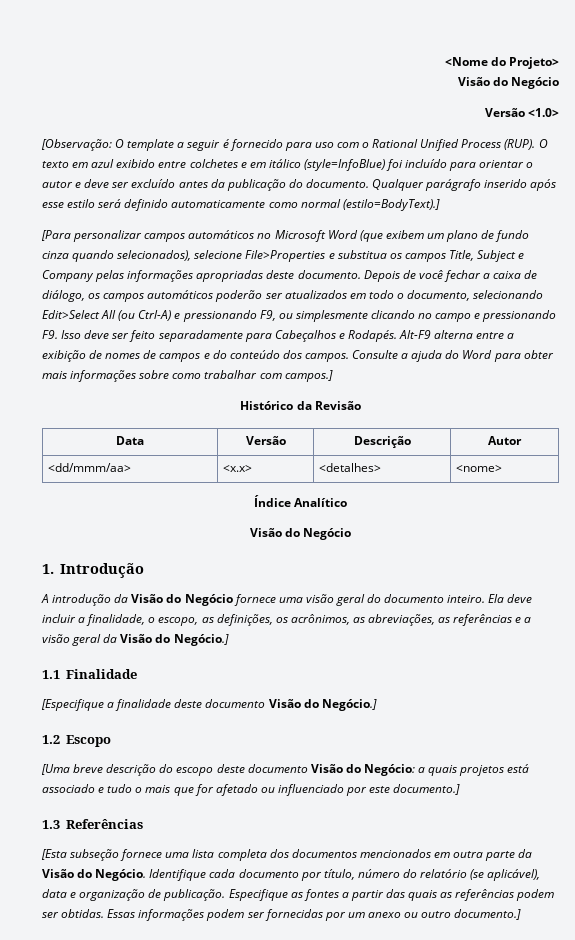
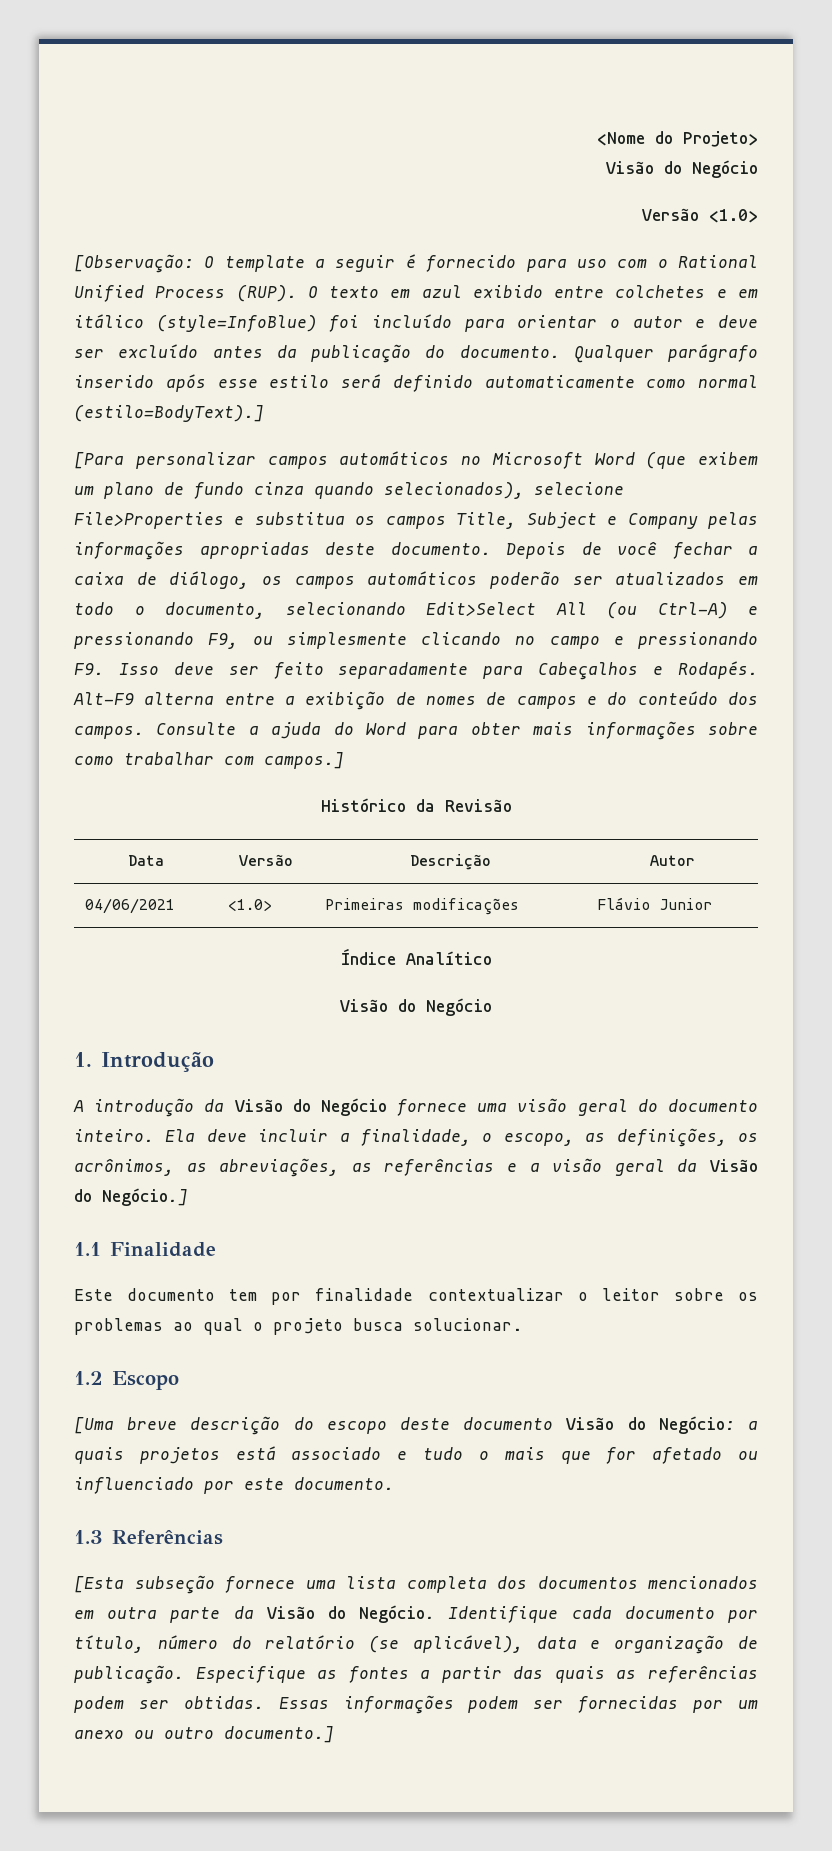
[47,463,131,472] [222,465,252,472] [318,463,381,472] [455,465,502,472] <dd/mmm/aa> | <x.x> | <detalhes> | <nome> -> [84,898,175,914] [227,899,272,911] [324,898,519,915] [596,897,712,910] 04/06/2021 | <1.0> | Primeiras modificações | Flávio Junior
[41,699,377,711] [Especifique a finalidade deste documento Visão do Negócio.] -> [74,1288,758,1305] [74,1318,522,1335] Este documento tem por finalidade contextualizar o leitor sobre os problemas ao qual o projeto busca solucionar.
[393,784,461,795] documento.] -> [294,1477,394,1490] documento.

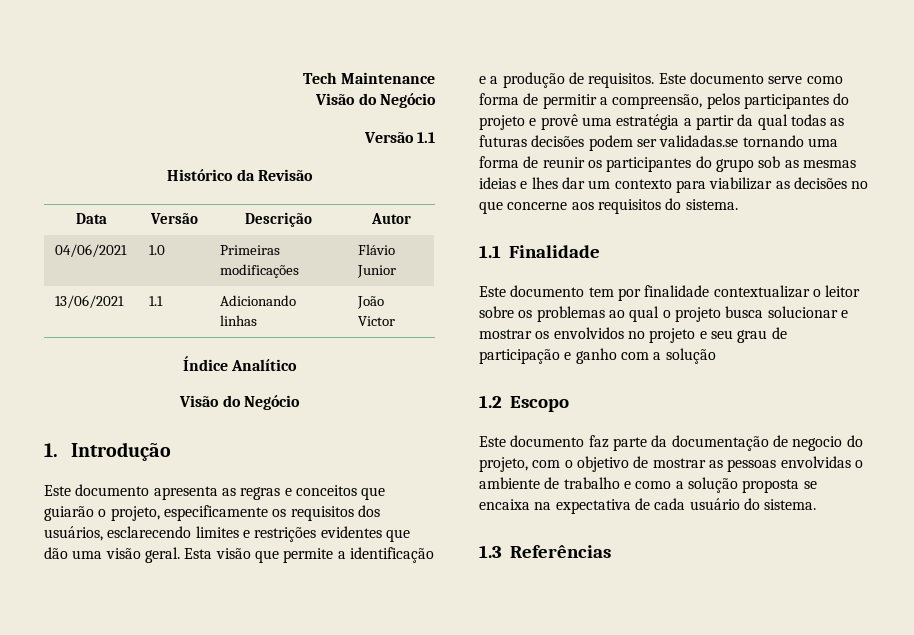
[597,131,758,147] <Nome do Projeto> -> [302,72,435,84] Tech Maintenance
[709,209,758,223] [74,254,759,273] [74,285,758,302] [74,314,758,332] [74,344,758,363] [74,374,758,392] [74,405,264,422] [74,451,758,469] [74,482,624,499] [74,512,759,529] [74,541,758,560] [74,571,758,589] [74,602,758,619] [74,632,758,649] [74,661,759,680] [73,691,759,710] [74,721,758,740] [74,752,344,769] <1.0> // [Observação: O template a seguir é fornecido para uso com o Rational Unified Process (RUP). O texto em azul exibido entre colchetes e em itálico (style=InfoBlue) foi incluído para orientar o autor e deve ser excluído antes da publicação do documento. Qualquer parágrafo inserido após esse estilo será definido automaticamente como normal (estilo=BodyText).] // [Para personalizar campos automáticos no Microsoft Word (que exibem um plano de fundo cinza quando selecionados), selecione File>Properties e substitua os campos Title, Subject e Company pelas informações apropriadas deste documento. Depois de você fechar a caixa de diálogo, os campos automáticos poderão ser atualizados em todo o documento, selecionando Edit>Select All (ou Ctrl-A) e pressionando F9, ou simplesmente clicando no campo e pressionando F9. Isso deve ser feito separadamente para Cabeçalhos e Rodapés. Alt-F9 alterna entre a exibição de nomes de campos e do conteúdo dos campos. Consulte a ajuda do Word para obter mais informações sobre como trabalhar com campos.] -> [417,132,435,143] 1.1
[227,899,272,911] <1.0> -> [149,245,166,255] 1.0
(712, 904) none -> [55,295,125,308] [149,296,164,306] [220,295,297,306] [220,315,258,326] [357,296,385,309] [358,316,396,326] // 13/06/2021 | 1.1 | Adicionando linhas | João Victor
[73,1098,758,1117] [74,1128,758,1147] [74,1158,759,1177] [74,1188,188,1206] A introdução da Visão do Negócio fornece uma visão geral do documento inteiro. Ela deve incluir a finalidade, o escopo, as definições, os acrônimos, as abreviações, as referências e a visão geral da Visão do Negócio.] -> [44,484,386,500] [44,505,380,521] [44,526,410,542] [44,547,434,563] [479,72,843,88] [479,93,850,109] [479,114,845,130] [479,135,838,151] [479,156,856,172] [479,177,869,193] [479,198,738,214] Este documento apresenta as regras e conceitos que guiarão o projeto, especificamente os requisitos dos usuários, esclarecendo limites e restrições evidentes que dão uma visão geral. Esta visão que permite a identificação e a produção de requisitos. Este documento serve como forma de permitir a compreensão, pelos participantes do projeto e provê uma estratégia a partir da qual todas as futuras decisões podem ser validadas.se tornando uma forma de reunir os participantes do grupo sob as mesmas ideias e lhes dar um contexto para viabilizar as decisões no que concerne aos requisitos do sistema.
[413,1318,522,1331] [74,1371,179,1390] [74,1416,758,1435] [74,1446,759,1464] [74,1477,394,1494] [74,1530,223,1545] [74,1575,758,1594] [74,1605,758,1623] [74,1635,759,1654] [74,1665,758,1684] [74,1695,759,1714] [74,1726,334,1743] solucionar. // 1.2 Escopo // [Uma breve descrição do escopo deste documento Visão do Negócio: a quais projetos está associado e tudo o mais que for afetado ou influenciado por este documento. // 1.3 Referências // [Esta subseção fornece uma lista completa dos documentos mencionados em outra parte da Visão do Negócio. Identifique cada documento por título, número do relatório (se aplicável), data e organização de publicação. Especifique as fontes a partir das quais as referências podem ser obtidas. Essas informações podem ser fornecidas por um anexo ou outro documento.] -> [767,306,848,318] [479,327,787,343] [479,348,716,364] [479,395,569,412] [479,435,863,451] [479,456,863,472] [479,477,817,493] [479,498,817,514] [479,545,611,558] solucionar e mostrar os envolvidos no projeto e seu grau de participação e ganho com a solução // 1.2 Escopo // Este documento faz parte da documentação de negocio do projeto, com o objetivo de mostrar as pessoas envolvidas o ambiente de trabalho e como a solução proposta se encaixa na expectativa de cada usuário do sistema. // 1.3 Referências

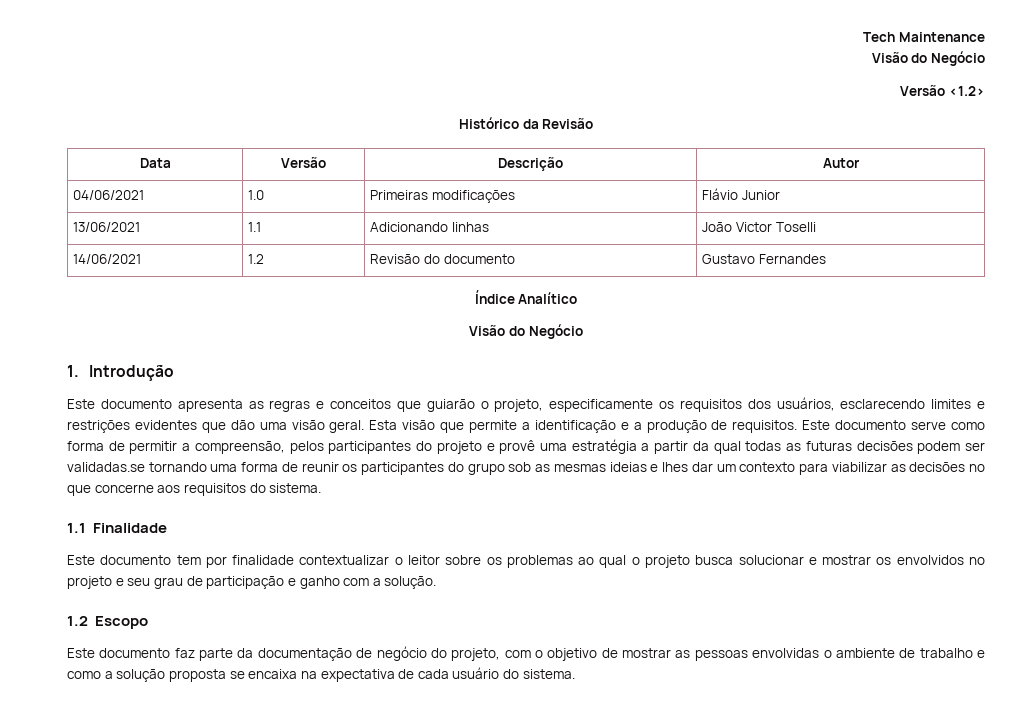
[417,132,435,143] 1.1 -> [949,86,985,96] <1.2>
(396, 321) none -> [775,222,816,232] [73,254,142,264] [248,254,265,264] [370,254,515,264] [702,254,826,264] Toselli // 14/06/2021 | 1.2 | Revisão do documento | Gustavo Fernandes
[665,348,716,364] solução -> [384,576,437,589] solução.
[792,436,843,451] negocio -> [376,646,427,661] negócio
[479,545,611,558] // 1.3 Referências -> (575, 674) none

